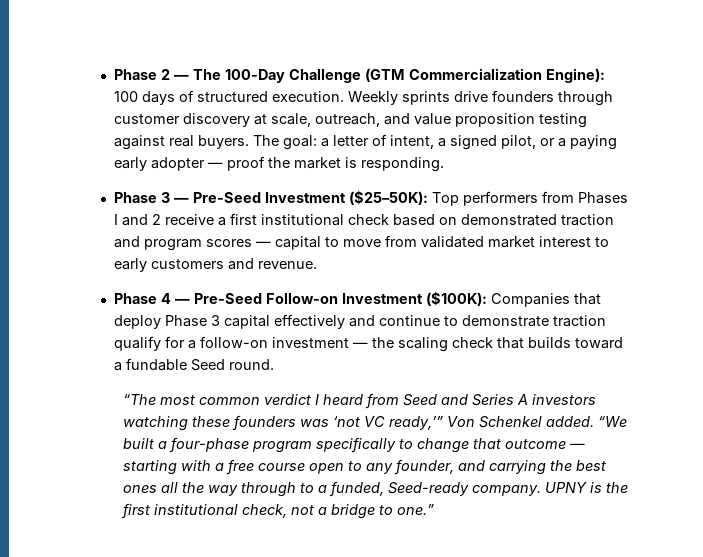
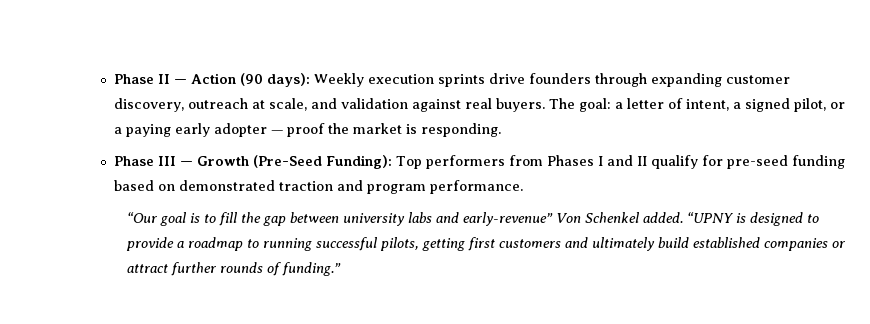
[114,68,606,83] [114,90,614,106] [114,113,588,128] Phase 2 — The 100-Day Challenge (GTM Commercialization Engine): 100 days of structured execution. Weekly sprints drive founders through customer discovery at scale, outreach, and value proposition testing -> [113,73,790,87] [113,98,408,112] Phase II — Action (90 days): Weekly execution sprints drive founders through expanding customer discovery, outreach at scale, and validation
[161,190,429,205] 3 — Pre-Seed Investment ($25–50K): -> [157,155,392,169] III — Growth (Pre-Seed Funding):
[152,213,390,226] 2 receive a first institutional check -> [636,155,845,169] II qualify for pre-seed funding
[206,235,610,250] [114,258,318,272] [114,291,602,307] [114,314,607,329] [114,336,624,352] [114,358,275,371] [122,393,596,409] [122,415,627,431] [122,437,585,453] [122,459,606,475] [122,481,628,497] [120,503,434,519] scores — capital to move from validated market interest to early customers and revenue. // Phase 4 — Pre-Seed Follow-on Investment ($100K): Companies that deploy Phase 3 capital effectively and continue to demonstrate traction qualify for a follow-on investment — the scaling check that builds toward a fundable Seed round. // “The most common verdict I heard from Seed and Series A investors watching these founders was ‘not VC ready,’” Von Schenkel added. “We built a four-phase program specifically to change that outcome — starting with a free course open to any founder, and carrying the best ones all the way through to a funded, Seed-ready company. UPNY is the first institutional check, not a bridge to one.” -> [429,180,523,194] [126,212,819,226] [125,237,846,251] [126,262,341,276] performance. // “Our goal is to fill the gap between university labs and early-revenue” Von Schenkel added. “UPNY is designed to provide a roadmap to running successful pilots, getting first customers and ultimately build established companies or attract further rounds of funding.”

